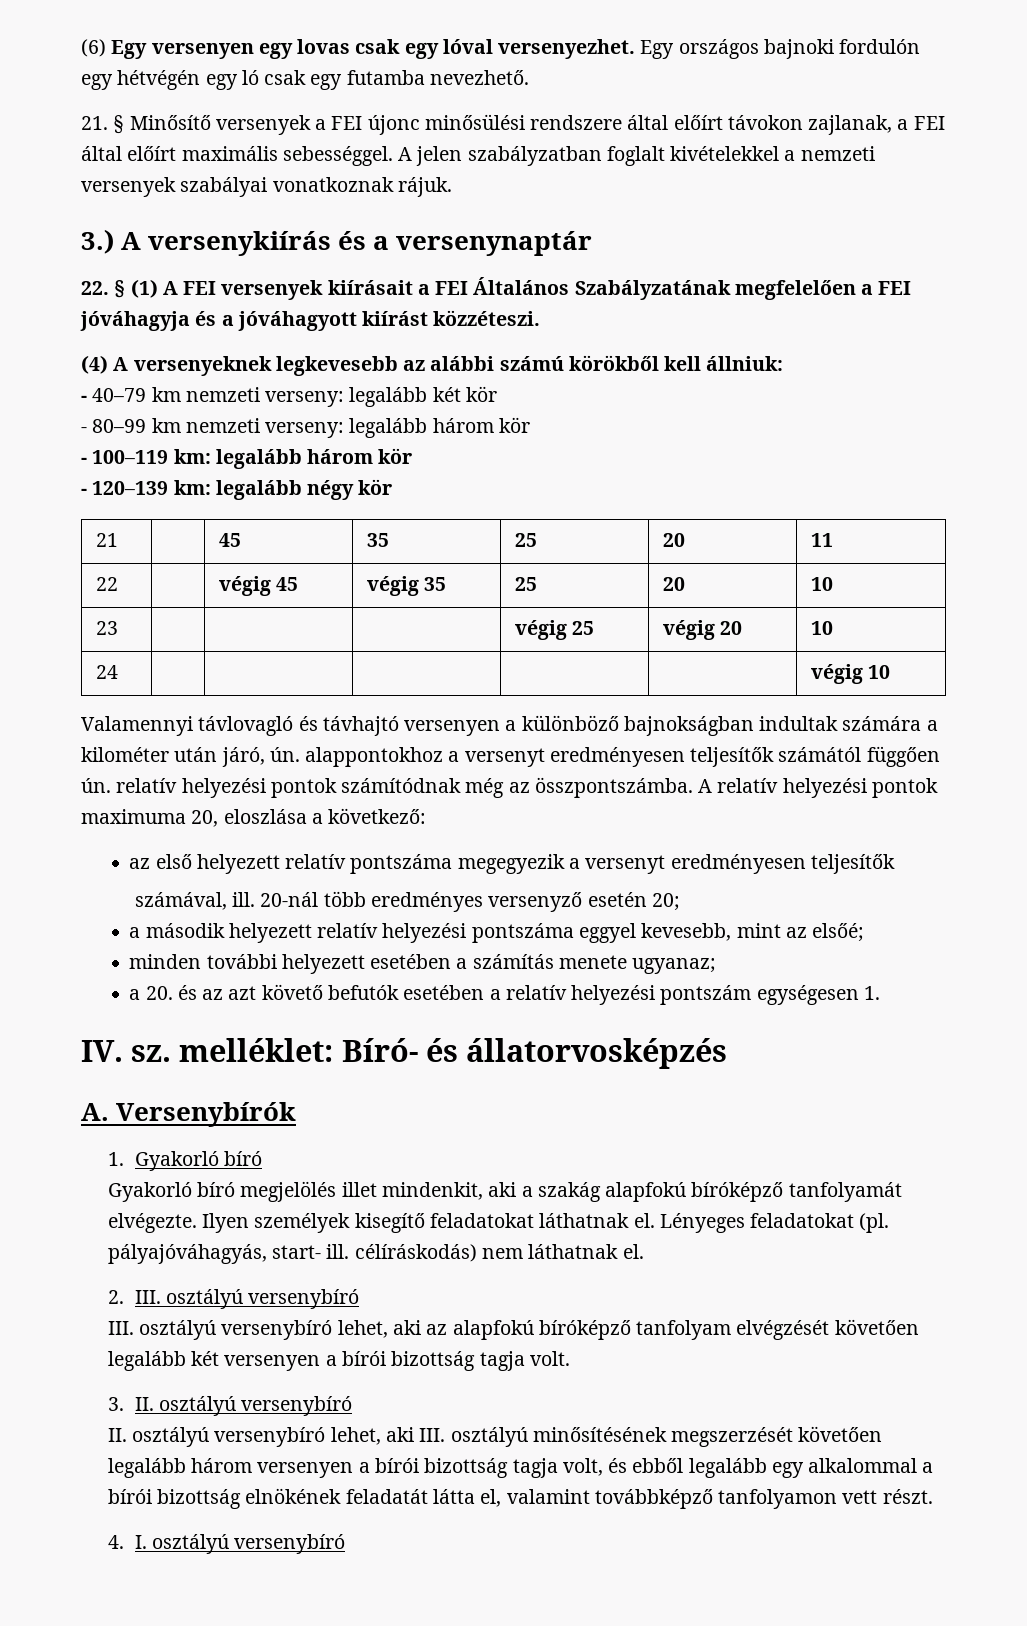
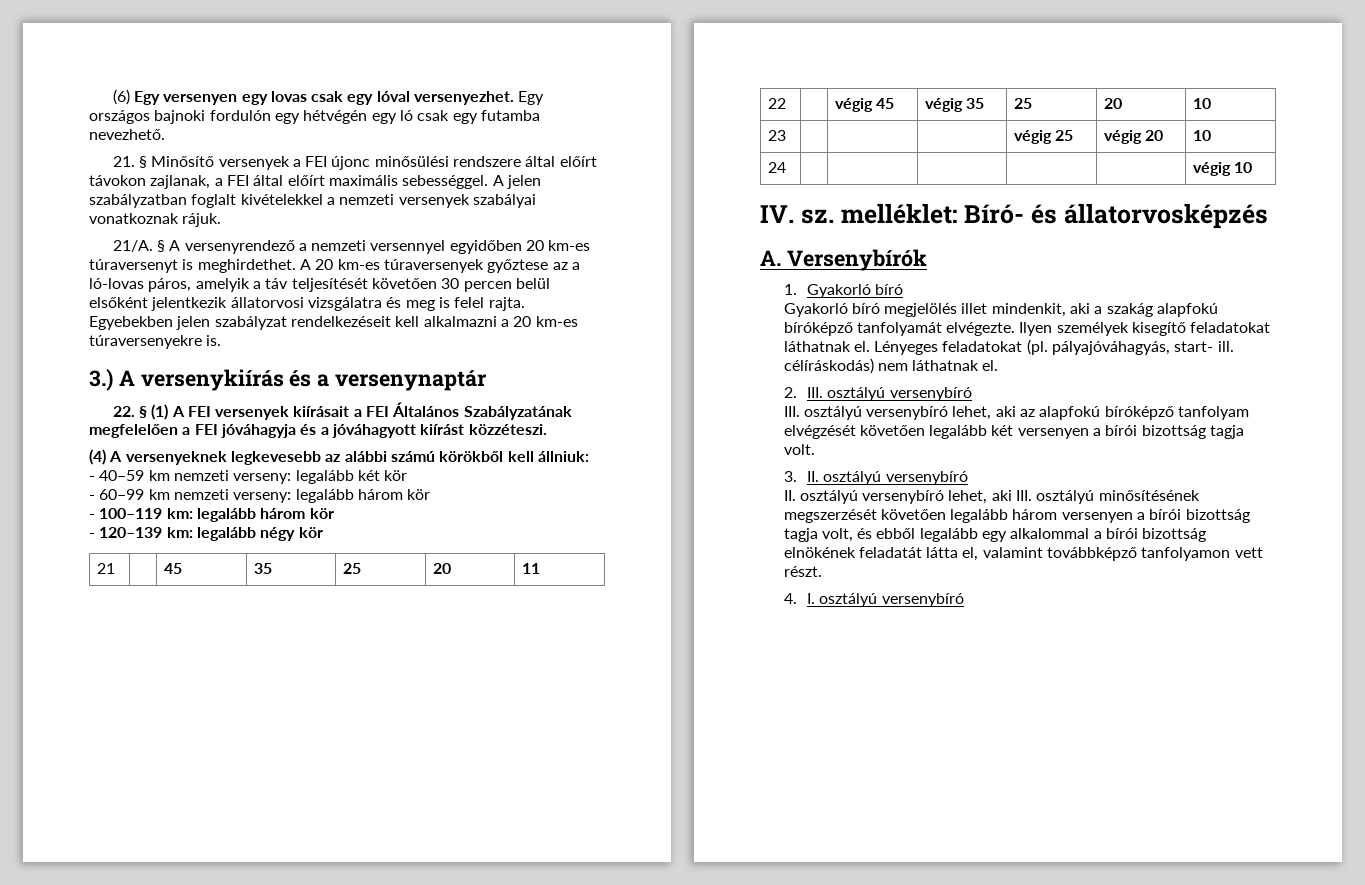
(452, 187) none -> [112,240,591,254] [89,259,580,273] [89,278,550,292] [89,297,525,311] [89,316,578,330] [89,335,222,349] // 21/A. § A versenyrendező a nemzeti versennyel egyidőben 20 km-es túraversenyt is meghirdethet. A 20 km-es túraversenyek győztese az a ló-lovas páros, amelyik a táv teljesítését követően 30 percen belül elsőként jelentkezik állatorvosi vizsgálatra és meg is felel rajta. Egyebekben jelen szabályzat rendelkezéseit kell alkalmazni a 20 km-es túraversenyekre is.
[92,388,147,402] 40–79 -> [99,470,145,481] 40–59
[92,419,147,433] 80–99 -> [99,489,145,500] 60–99
[81,715,938,736] [81,746,940,767] [81,777,938,798] [81,808,427,827] [129,854,895,874] [134,891,680,912] [129,923,865,943] [129,954,717,974] [129,984,880,1005] // Valamennyi távlovagló és távhajtó versenyen a különböző bajnokságban indultak számára a kilométer után járó, ún. alappontokhoz a versenyt eredményesen teljesítők számától függően ún. relatív helyezési pontok számítódnak még az összpontszámba. A relatív helyezési pontok maximuma 20, eloszlása a következő: // az első helyezett relatív pontszáma megegyezik a versenyt eredményesen teljesítők // számával, ill. 20-nál több eredményes versenyző esetén 20; // a második helyezett relatív helyezési pontszáma eggyel kevesebb, mint az elsőé; // minden további helyezett esetében a számítás menete ugyanaz; // a 20. és az azt követő befutók esetében a relatív helyezési pontszám egységesen 1. -> (1253, 167) none

